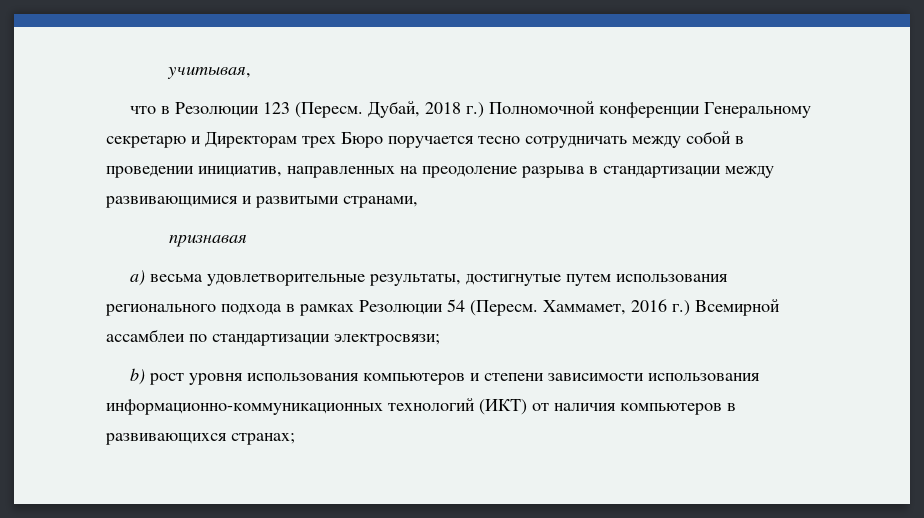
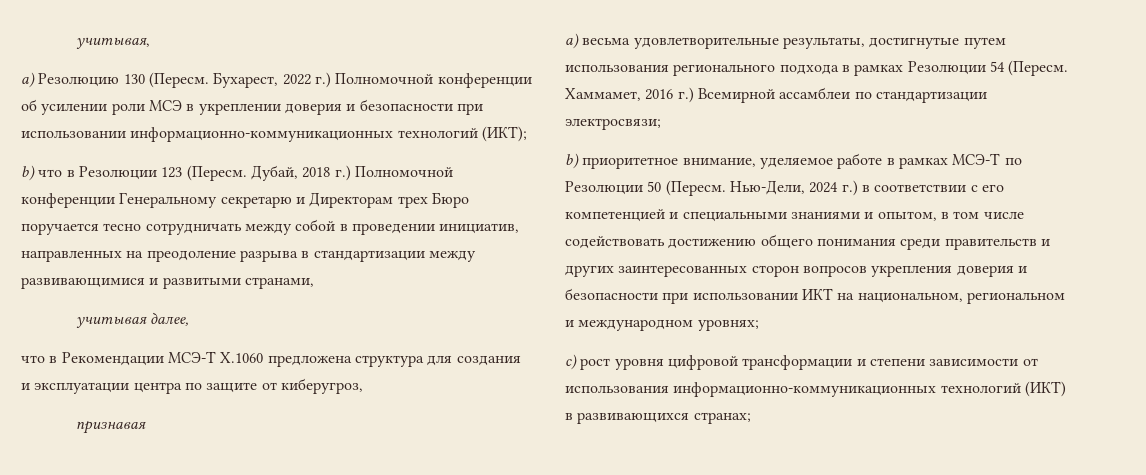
(252, 73) none -> [21,72,532,88] [21,99,483,115] [21,126,527,142] [21,165,35,181] a) Резолюцию 130 (Пересм. Бухарест, 2022 г.) Полномочной конференции об усилении роли МСЭ в укреплении доверия и безопасности при использовании информационно-коммуникационных технологий (ИКТ); // b)
(418, 202) none -> [75,312,190,328] [21,351,521,367] [21,378,363,394] // учитывая далее, // что в Рекомендации МСЭ-Т Х.1060 предложена структура для создания и эксплуатации центра по защите от киберугроз,
[148,373,465,385] рост уровня использования компьютеров -> [582,153,1022,169] [565,180,1004,196] [565,209,1024,222] [565,234,1050,250] [565,265,1027,277] [565,288,1065,304] [565,319,759,331] [565,354,853,370] приоритетное внимание, уделяемое работе в рамках МСЭ-Т по Резолюции 50 (Пересм. Нью-Дели, 2024 г.) в соответствии с его компетенцией и специальными знаниями и опытом, в том числе содействовать достижению общего понимания среди правительств и других заинтересованных сторон вопросов укрепления доверия и безопасности при использовании ИКТ на национальном, региональном и международном уровнях; // c) рост уровня цифровой трансформации
(644, 377) none -> [1022,358,1038,366] от
[532,403,722,415] от наличия компьютеров -> (1066, 389) none

